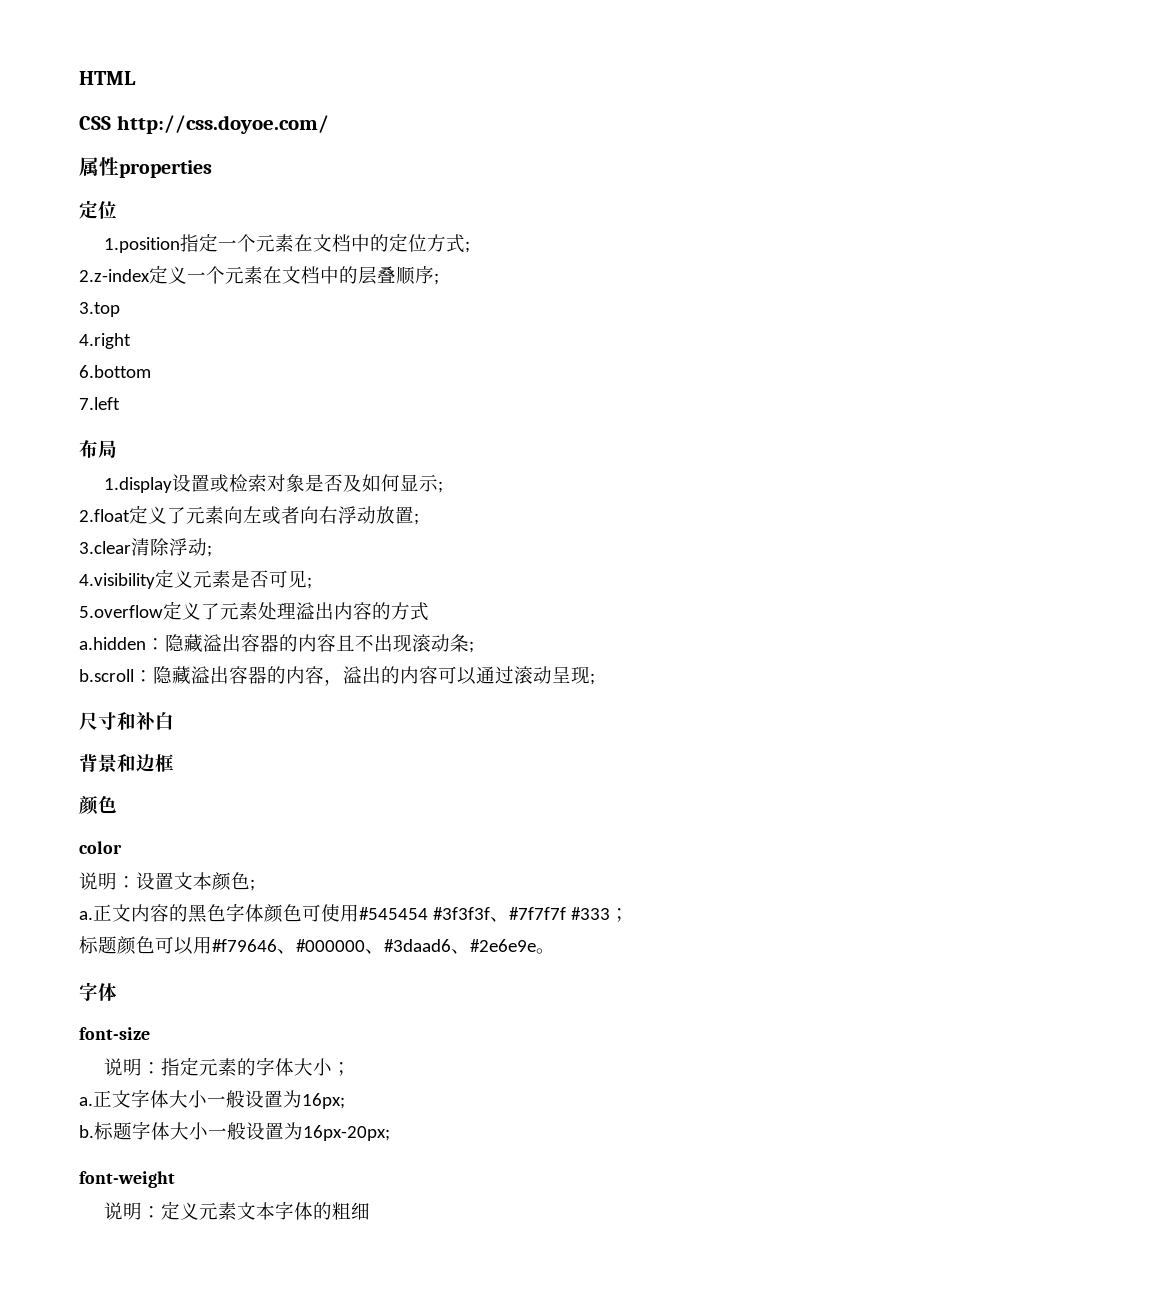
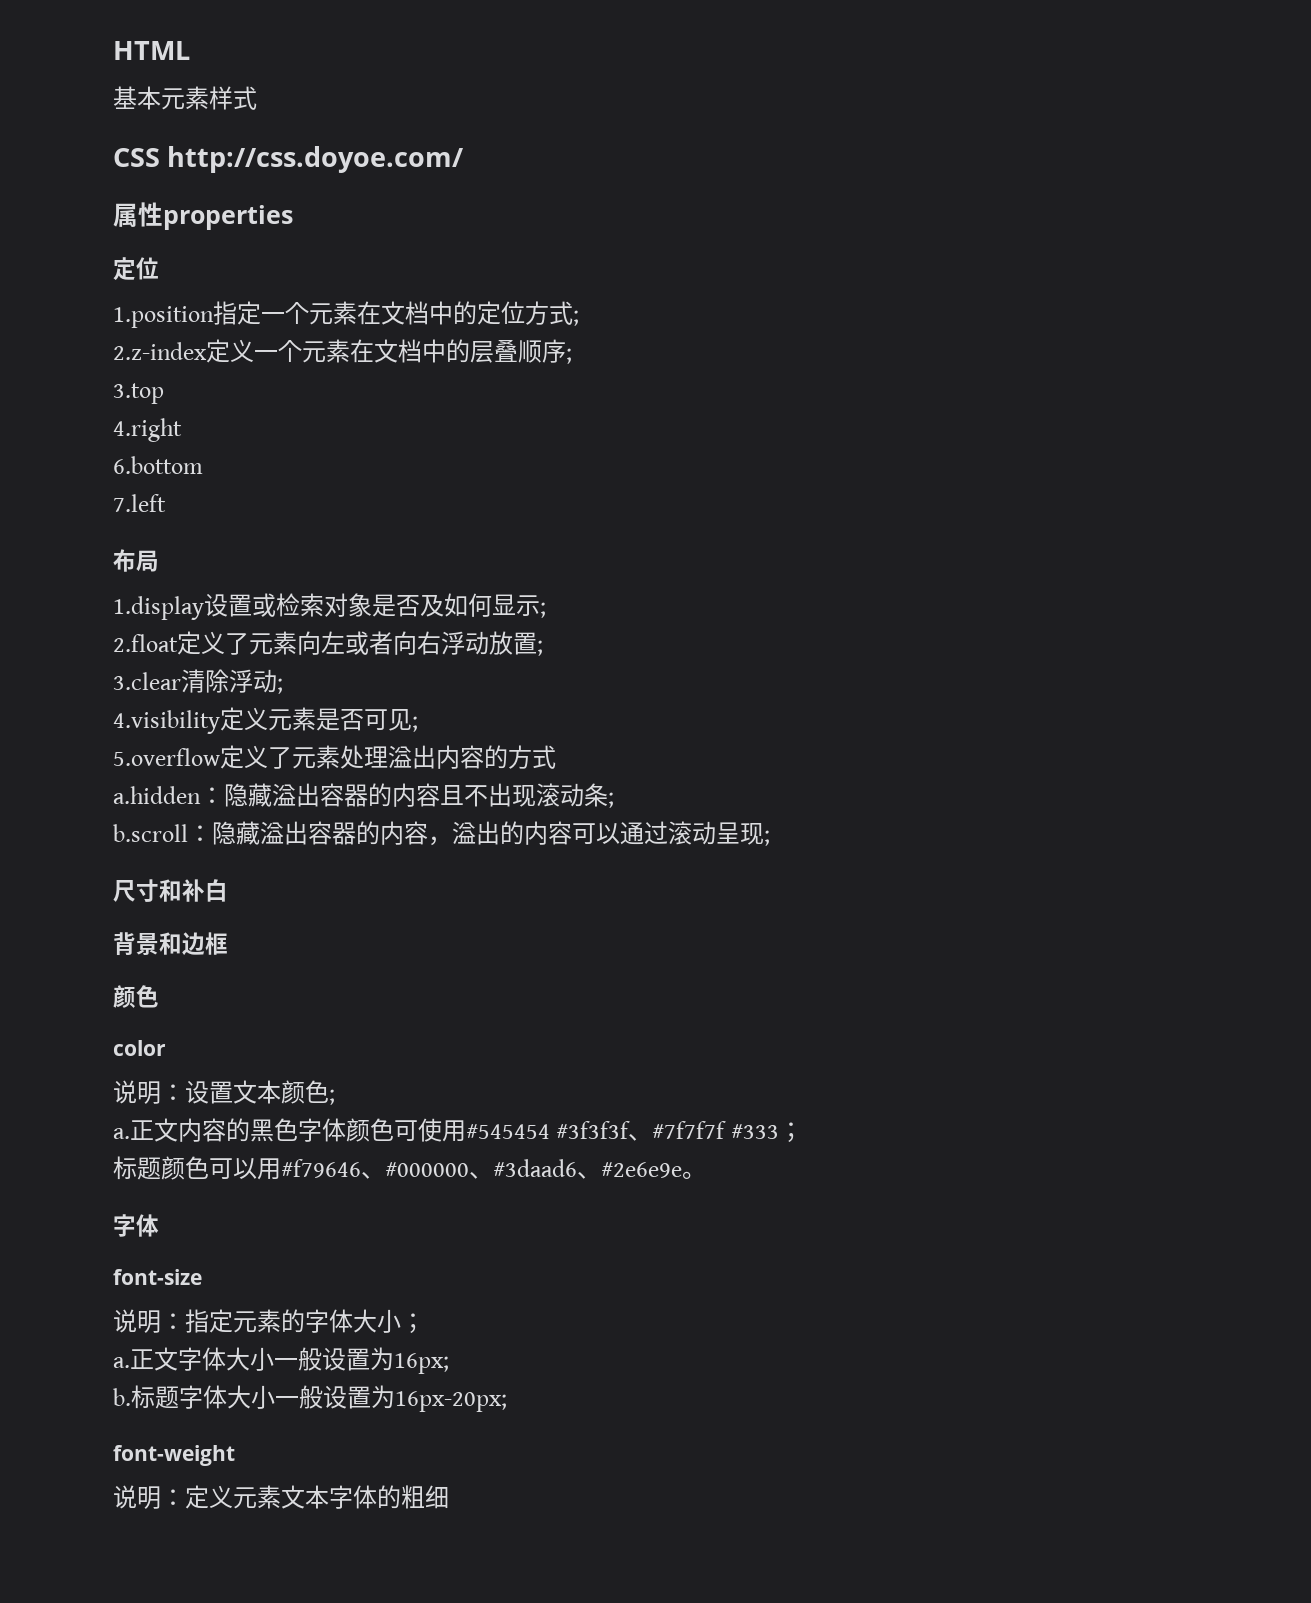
(136, 78) none -> [113,86,257,110] // 基本元素样式

